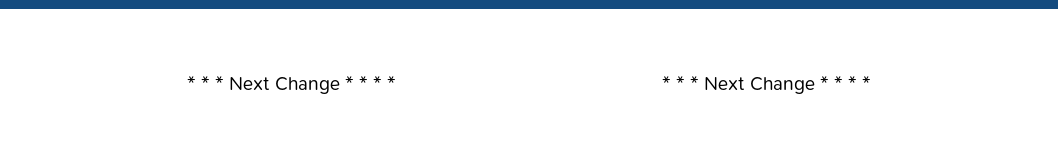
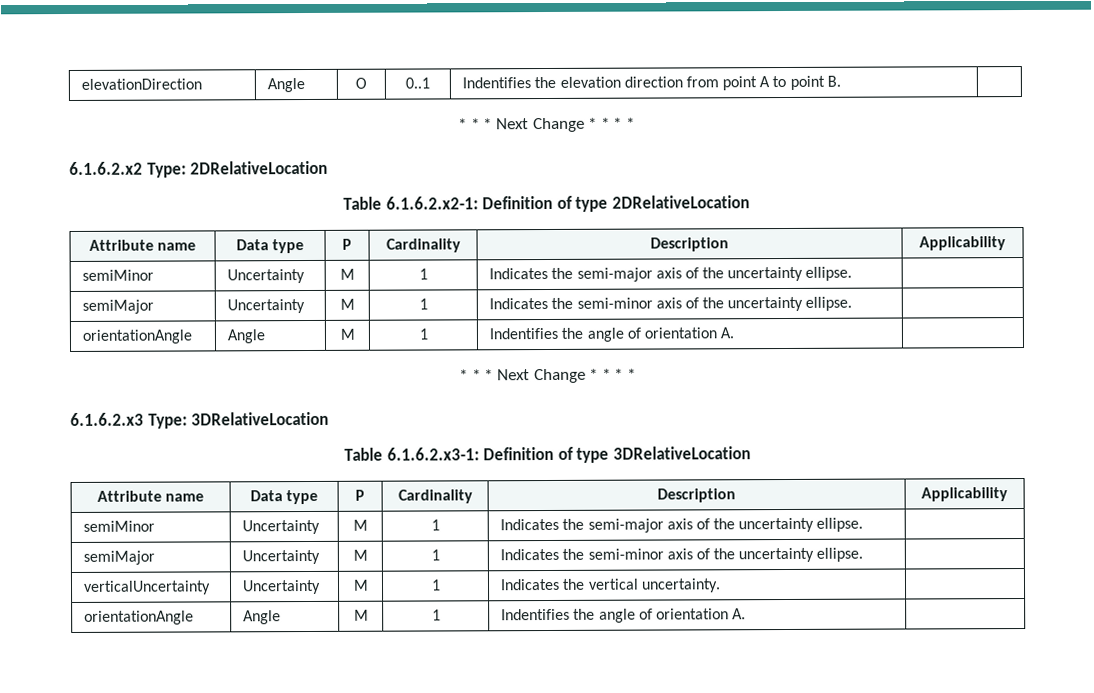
[186,76,397,94] [661,76,872,94] * * * Next Change * * * * // * * * Next Change * * * * -> [81,78,203,90] [267,78,306,93] [355,77,367,89] [405,77,430,89] [462,75,841,91] [458,117,635,133] [69,160,329,178] [343,195,750,212] [88,239,197,251] [235,239,305,254] [342,238,352,250] [385,238,461,253] [650,237,729,252] [919,236,1006,251] [82,269,155,281] [227,269,306,284] [339,268,355,280] [418,268,428,280] [489,266,853,282] [82,299,155,314] [227,299,306,314] [339,298,355,310] [418,298,428,310] [489,296,853,312] [82,329,193,344] [227,329,266,344] [339,328,355,340] [418,328,428,340] [489,327,735,342] [459,368,636,384] [70,411,330,429] [344,446,751,463] [96,490,205,502] [249,489,319,505] [355,489,365,501] [397,489,473,504] [657,488,736,503] [921,487,1008,502] [83,520,156,532] [242,519,321,535] [352,519,368,531] [430,519,440,531] [500,517,864,533] [83,550,156,565] [242,549,321,565] [352,549,368,561] [430,549,440,561] [500,547,864,563] [83,580,212,595] [242,579,322,595] [352,579,369,591] [430,579,441,591] [500,578,721,593] [84,610,195,625] [243,610,282,625] [353,609,369,621] [431,609,441,621] [501,608,747,623] elevationDirection | Angle | O | 0..1 | Indentifies the elevation direction from point A to point B. | // * * * Next Change * * * * // 6.1.6.2.x2 Type: 2DRelativeLocation // Table 6.1.6.2.x2-1: Definition of type 2DRelativeLocation // Attribute name | Data type | P | Cardinality | Description | Applicability // semiMinor | Uncertainty | M | 1 | Indicates the semi-major axis of the uncertainty ellipse. | // semiMajor | Uncertainty | M | 1 | Indicates the semi-minor axis of the uncertainty ellipse. | // orientationAngle | Angle | M | 1 | Indentifies the angle of orientation A. | // * * * Next Change * * * * // 6.1.6.2.x3 Type: 3DRelativeLocation // Table 6.1.6.2.x3-1: Definition of type 3DRelativeLocation // Attribute name | Data type | P | Cardinality | Description | Applicability // semiMinor | Uncertainty | M | 1 | Indicates the semi-major axis of the uncertainty ellipse. | // semiMajor | Uncertainty | M | 1 | Indicates the semi-minor axis of the uncertainty ellipse. | // verticalUncertainty | Uncertainty | M | 1 | Indicates the vertical uncertainty. | // orientationAngle | Angle | M | 1 | Indentifies the angle of orientation A. |

